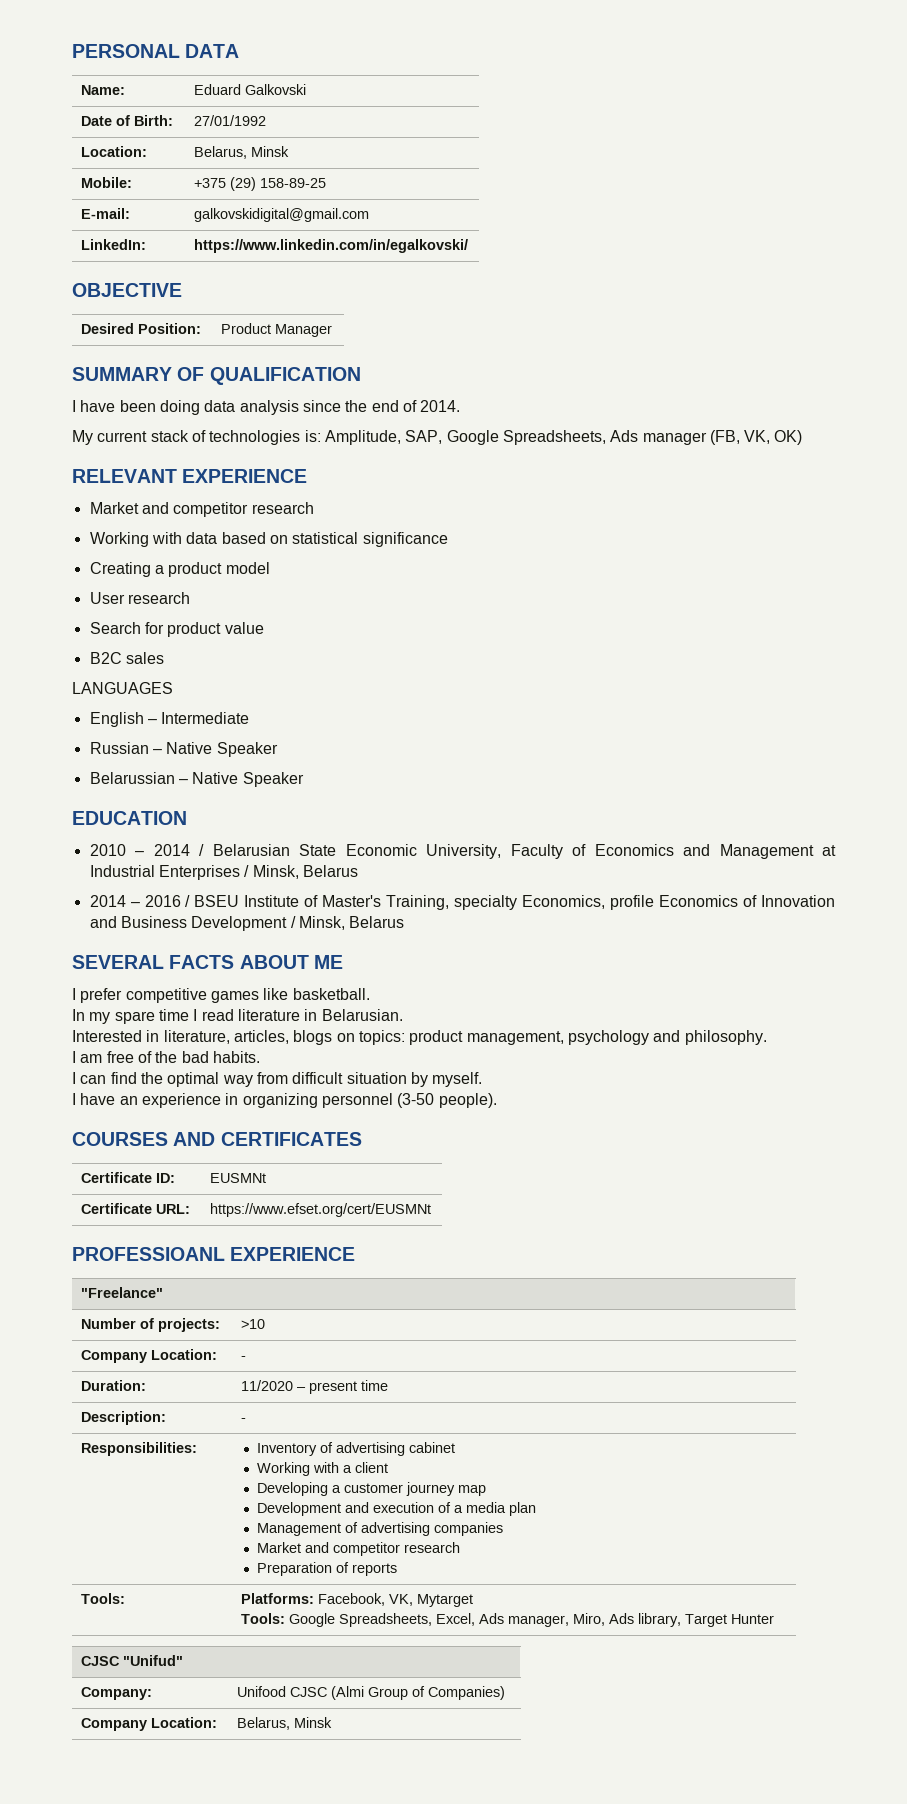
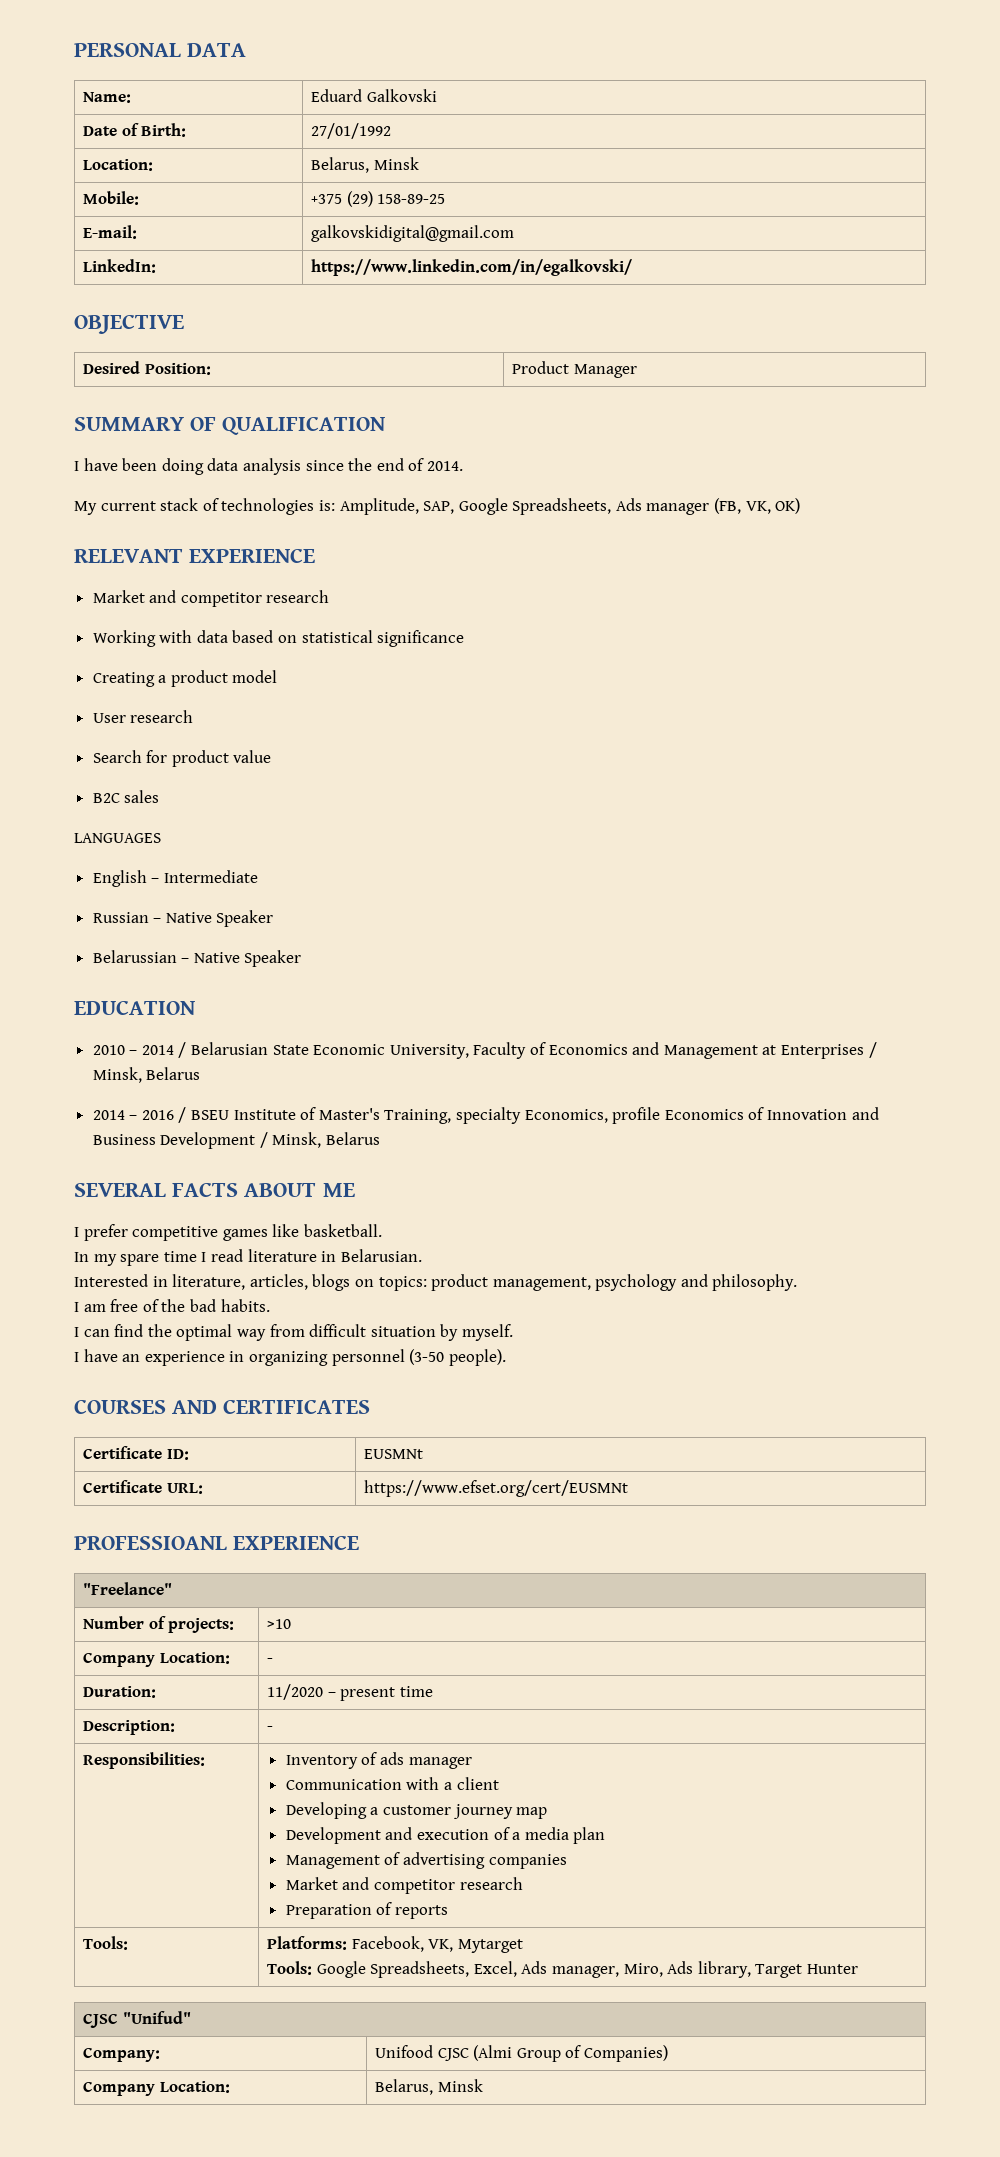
[89,865,155,877] Industrial -> (777, 1050) none
[336,1442,456,1456] [257,1462,311,1476] advertising cabinet // Working -> [379,1752,472,1769] [285,1779,402,1790] ads manager // Communication

